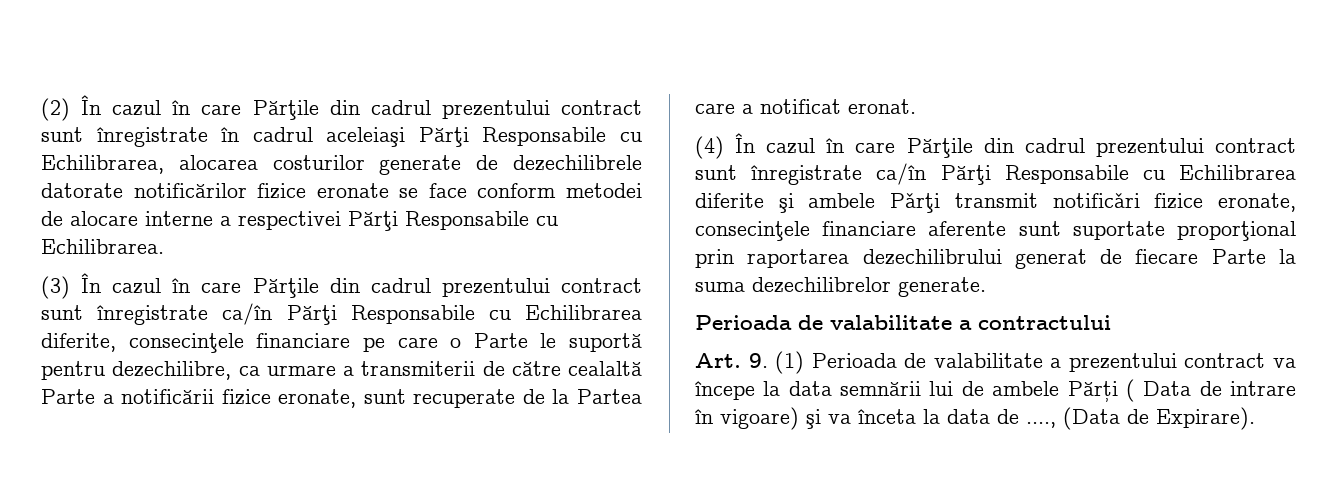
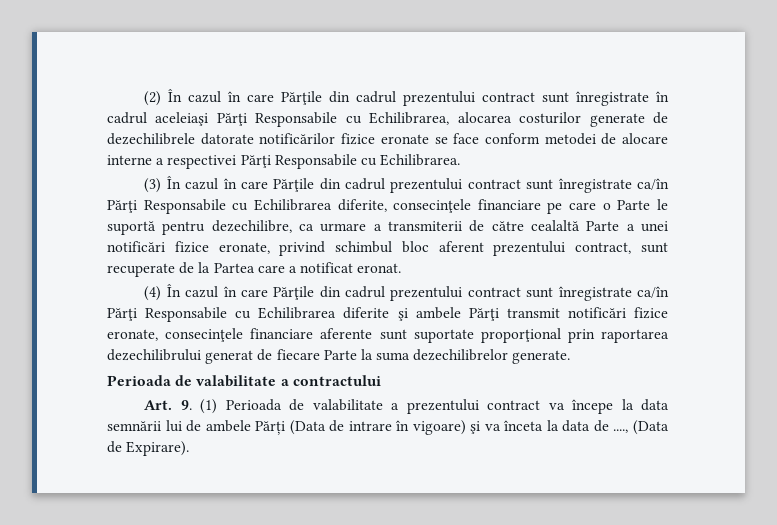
[121,389,357,408] notificării fizice eronate, -> [641,221,668,232] [107,241,632,256] unei notificări fizice eronate, privind schimbul bloc aferent prezentului contract,
[890,193,1140,213] Pǎrţi transmit notificǎri -> [468,307,626,321] Părţi transmit notificări
[1125,379,1192,402] ( Data -> [289,420,326,435] (Data

